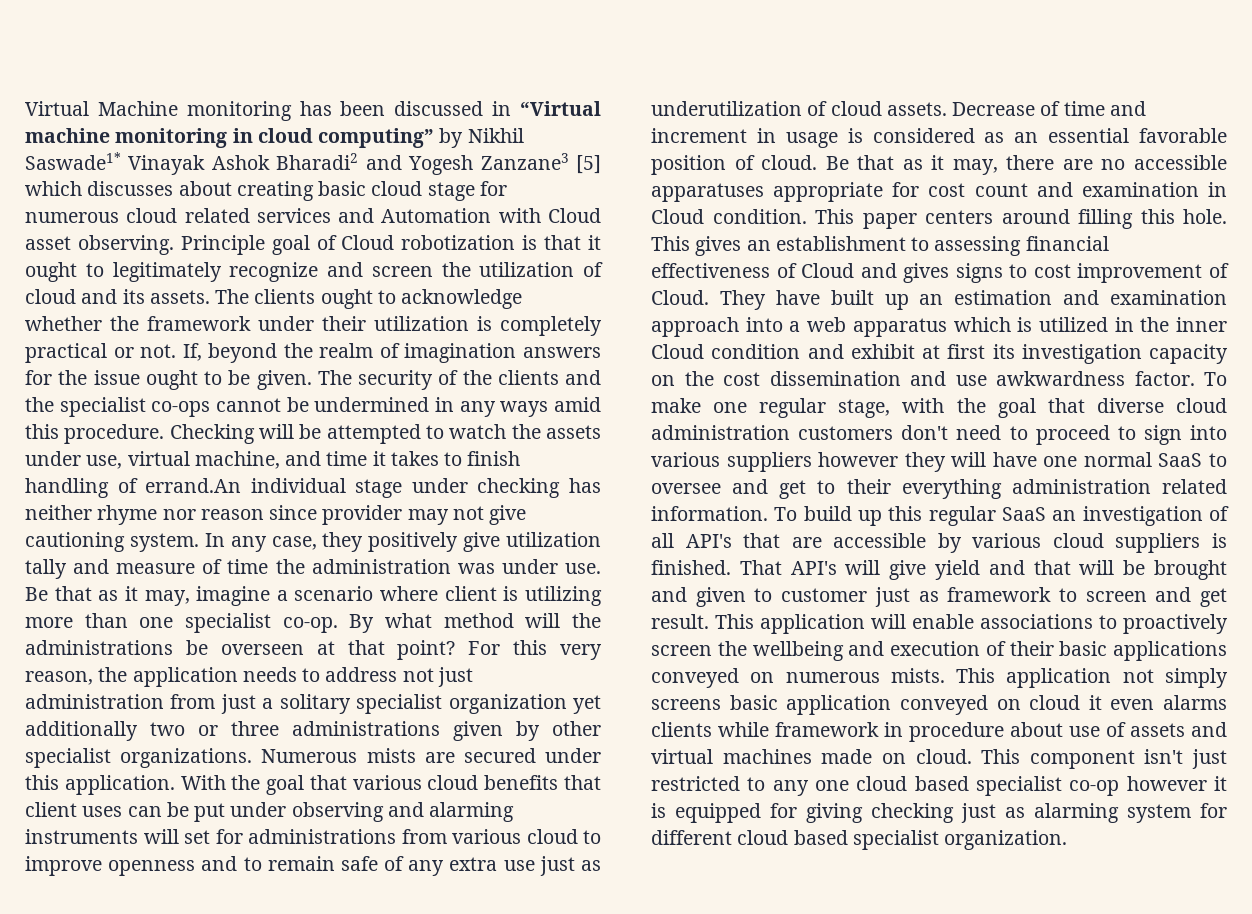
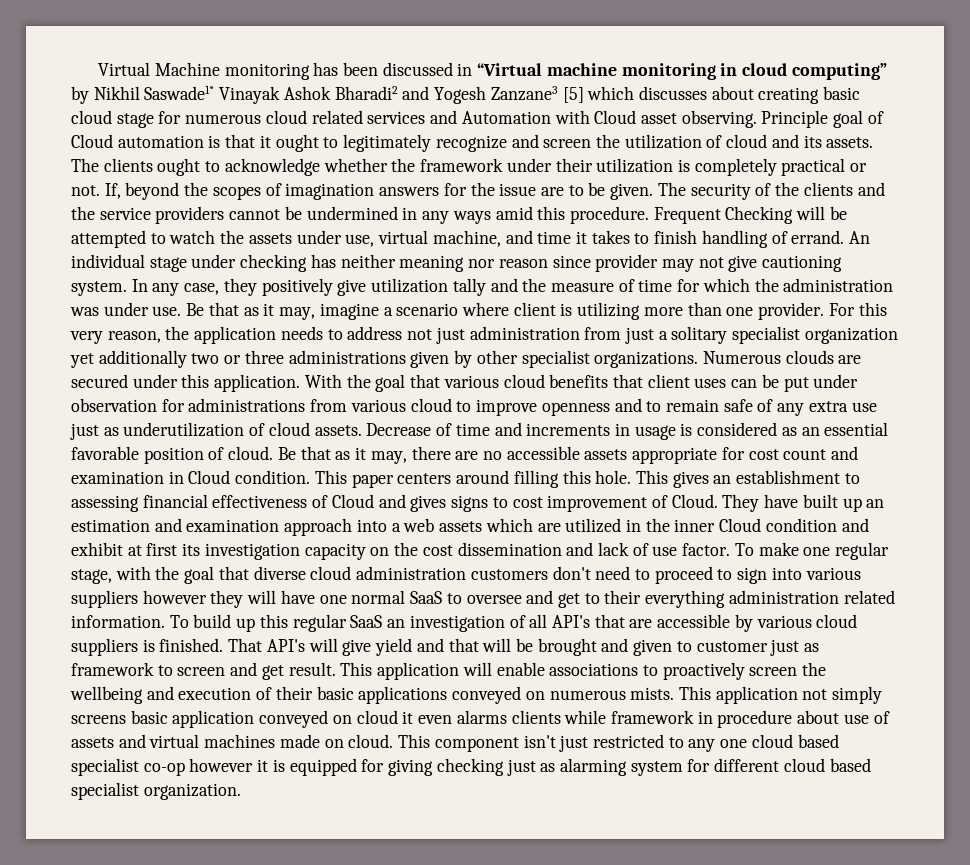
[401,235,516,250] robotization -> [117,135,204,148] automation
[319,343,374,358] realm -> [212,186,261,200] scopes
[145,370,198,390] ought -> [540,187,564,196] are
[59,397,211,417] specialist co-ops -> [99,206,225,224] service providers
(165, 434) none -> [653,207,721,224] Frequent
[145,478,242,493] errand.An -> [791,230,871,244] errand. An
[97,505,158,525] rhyme -> [399,255,465,272] meaning
(110, 566) none -> [522,278,547,292] the
(269, 566) none -> [677,278,750,292] for which
[185,613,602,633] [25,640,456,660] specialist co-op. By what method will the administrations be overseen at that point? -> [758,302,825,320] provider.
[366,748,416,763] mists -> [785,350,834,364] clouds
[291,802,515,822] [25,829,210,844] observing and alarming instruments will set -> [71,398,157,412] observation
[651,128,747,143] increment -> [526,423,611,436] increments
[651,183,764,202] apparatuses -> [584,449,628,460] assets
[852,317,1033,337] apparatus which is -> [439,518,561,532] assets which are
[955,371,1125,386] use awkwardness -> [597,542,678,556] lack of use

